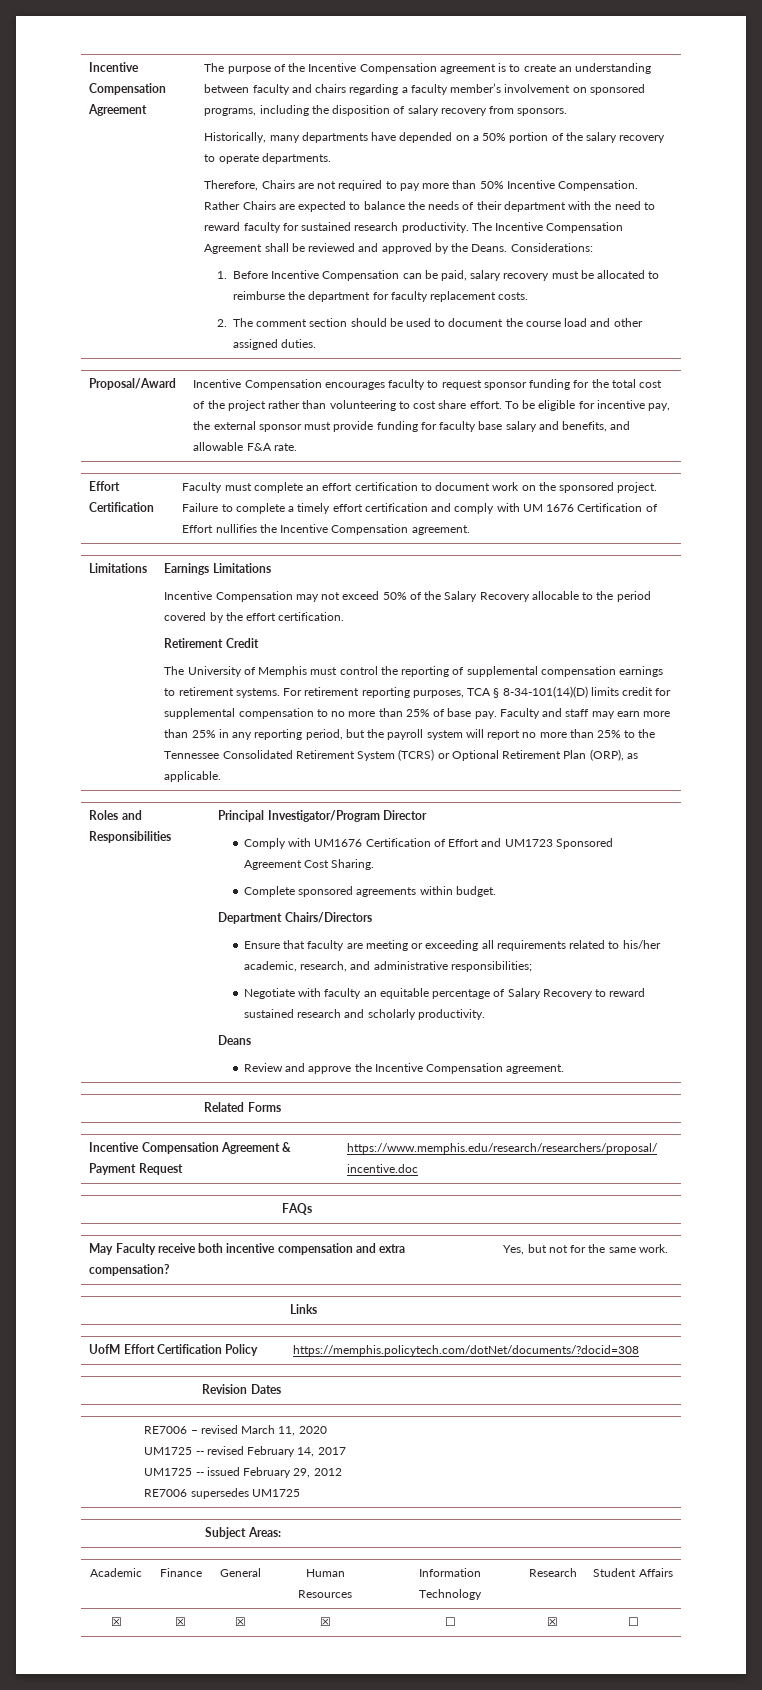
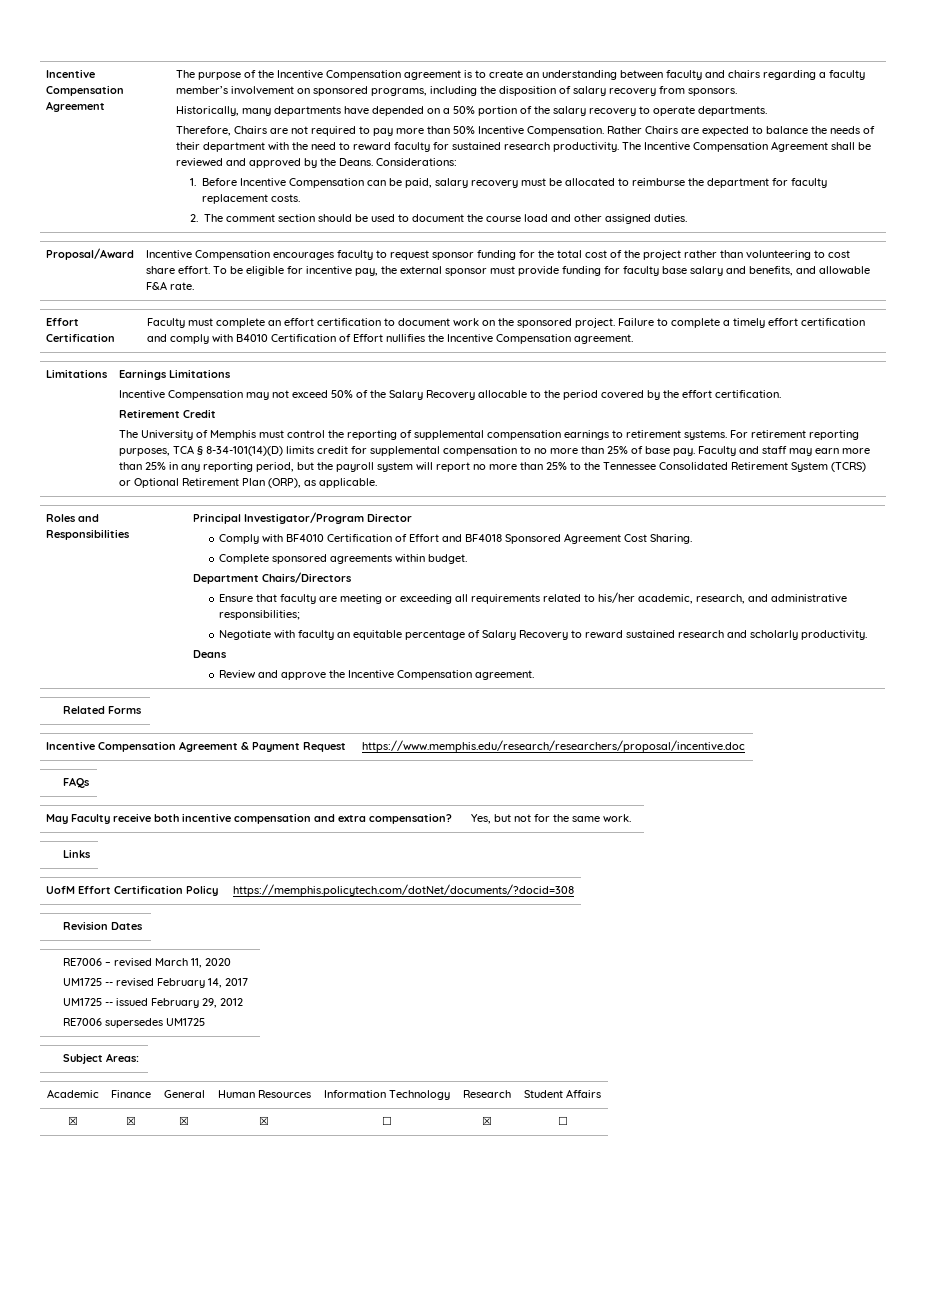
[522,504,575,512] UM 1676 -> [235,334,268,342] B4010
[314,839,363,847] UM1676 -> [286,534,325,542] BF4010
[504,839,553,847] UM1723 -> [465,534,503,542] BF4018

